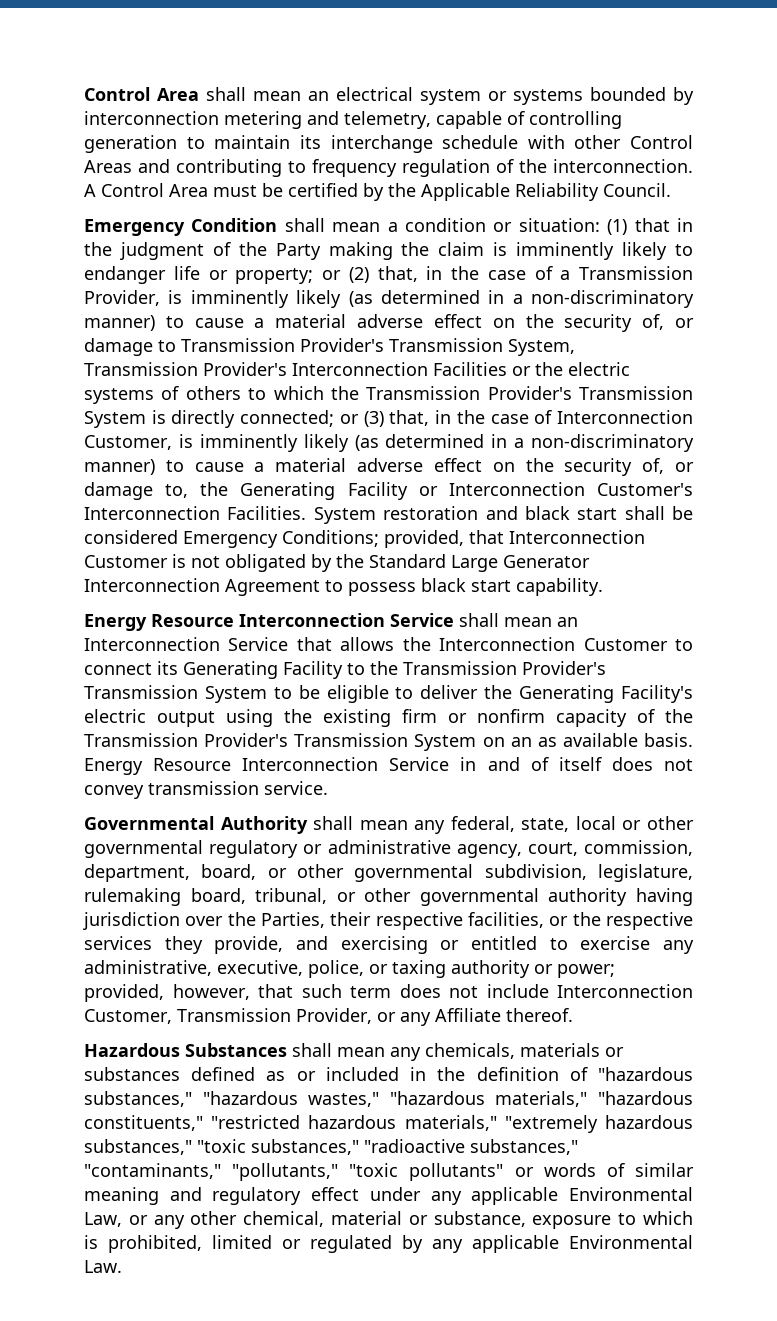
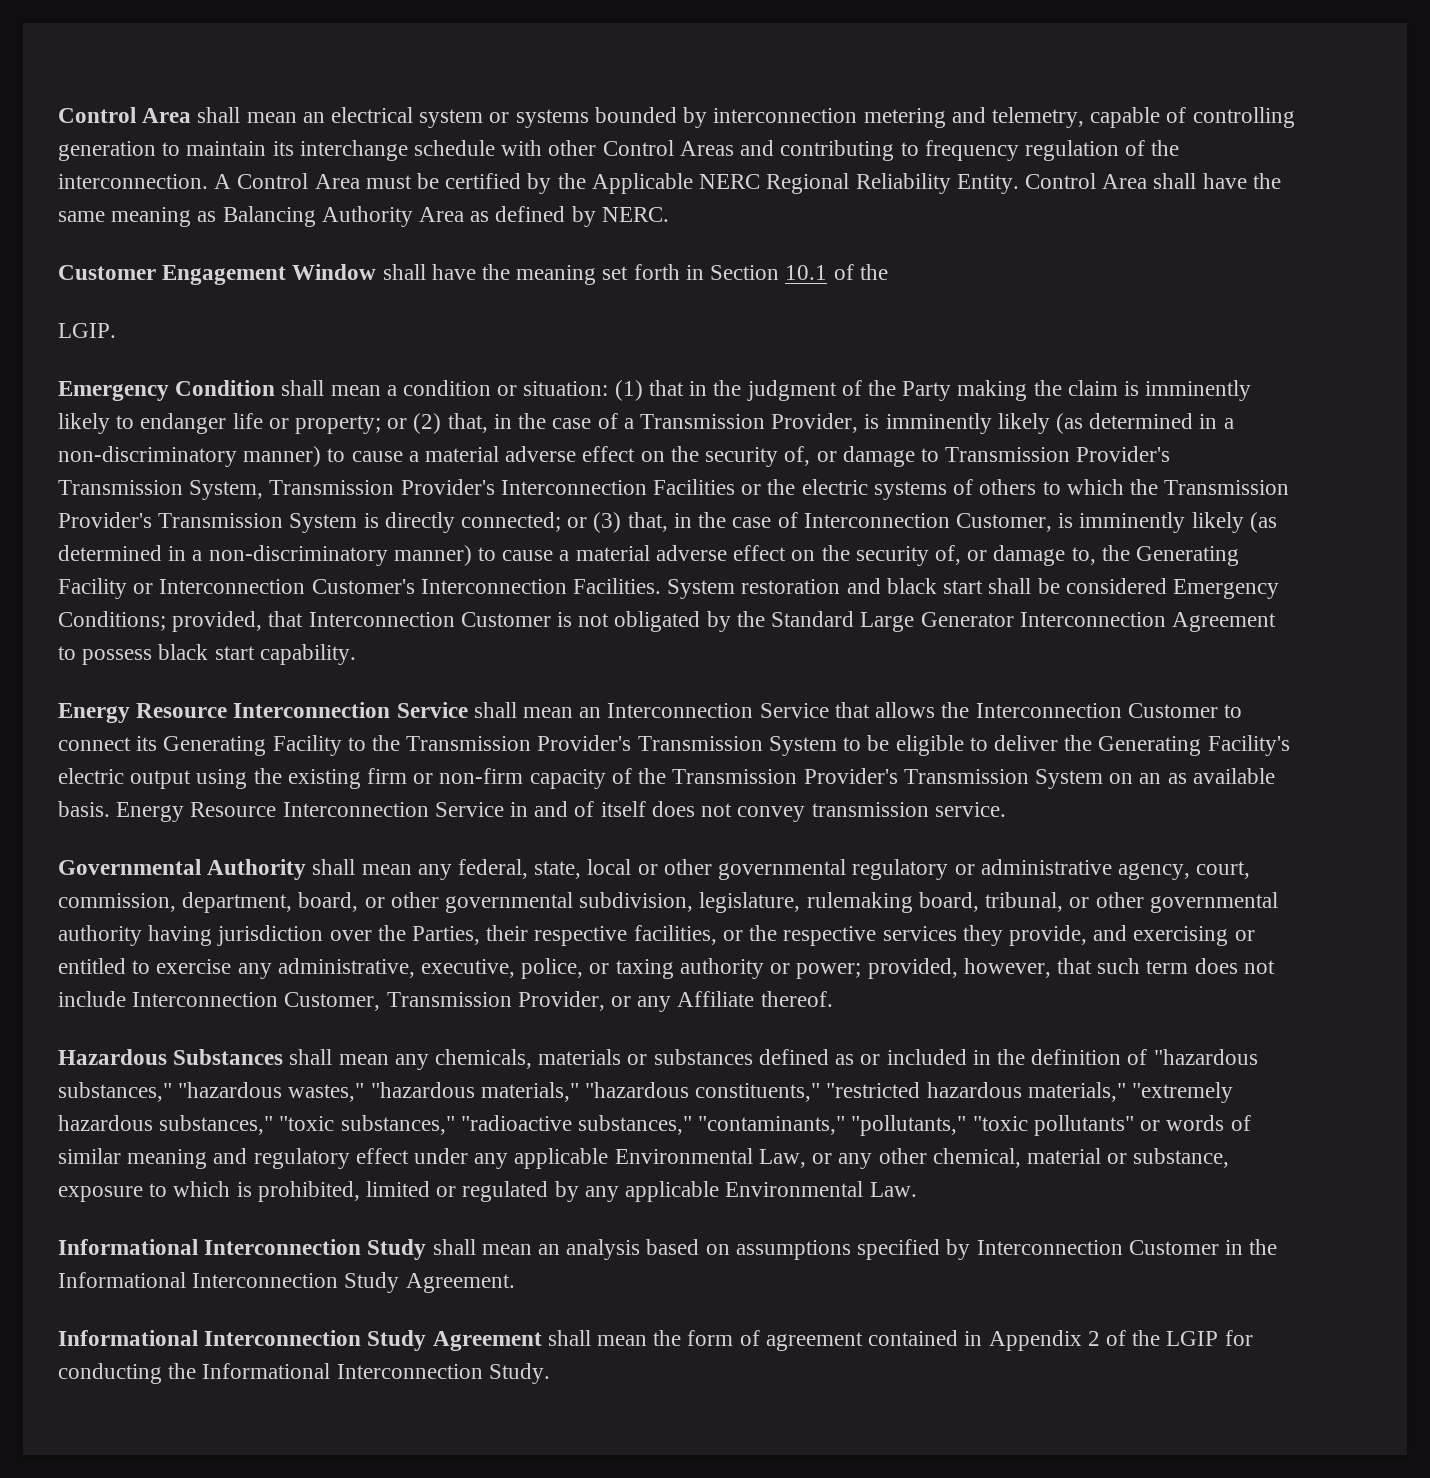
[515,183,671,201] Reliability Council. -> [699,173,1281,194] [58,206,669,227] [58,264,888,285] [58,323,116,338] NERC Regional Reliability Entity. Control Area shall have the same meaning as Balancing Authority Area as defined by NERC. // Customer Engagement Window shall have the meaning set forth in Section 10.1 of the // LGIP.
[477,709,545,723] nonfirm -> [439,768,524,784] non-firm
(122, 1266) none -> [58,1239,1278,1260] [58,1272,515,1293] [58,1330,1253,1351] [58,1363,550,1384] // Informational Interconnection Study shall mean an analysis based on assumptions specified by Interconnection Customer in the Informational Interconnection Study Agreement. // Informational Interconnection Study Agreement shall mean the form of agreement contained in Appendix 2 of the LGIP for conducting the Informational Interconnection Study.

